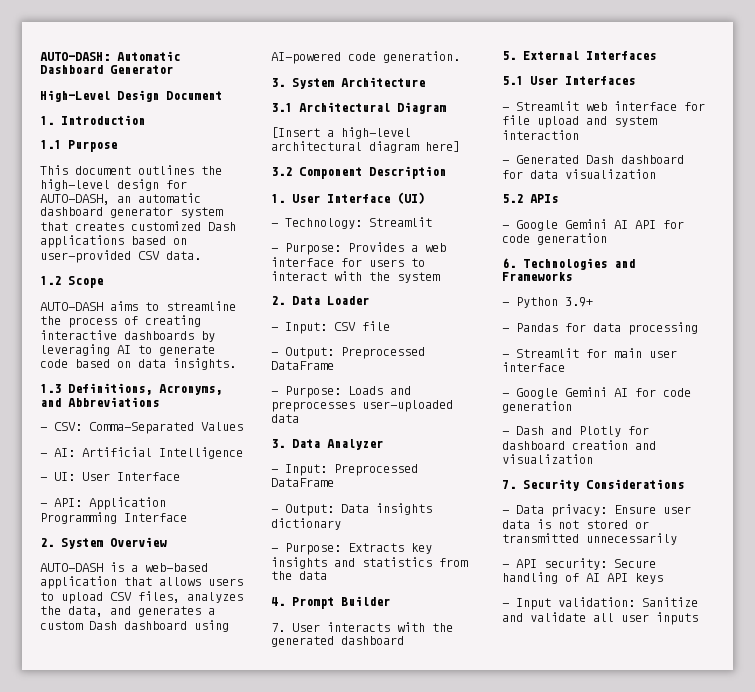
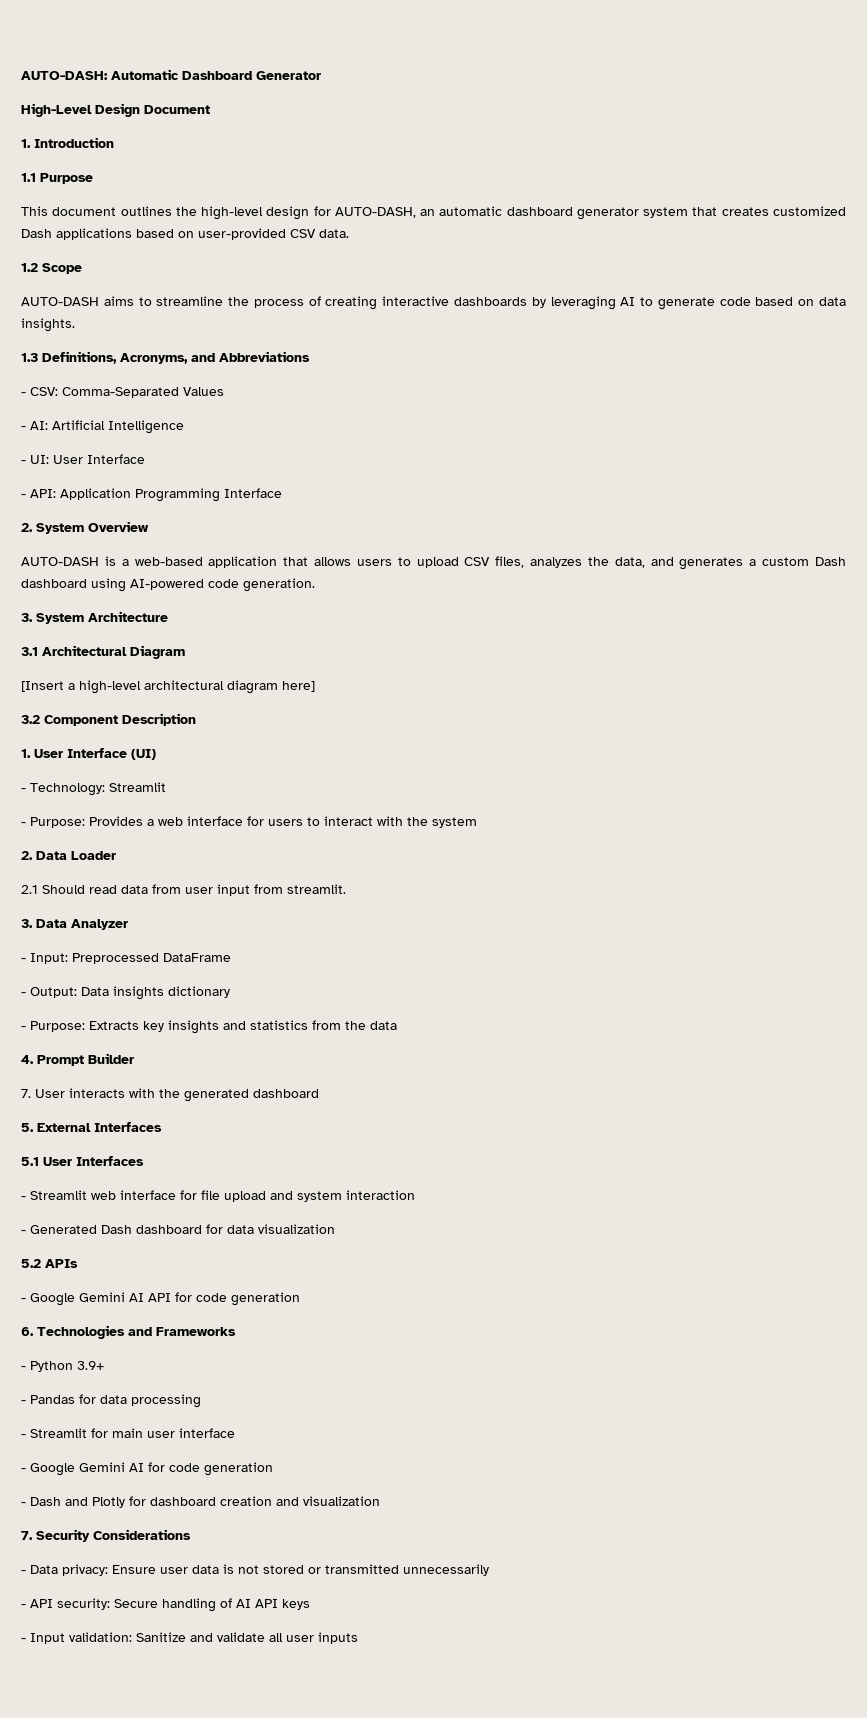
[271,321,390,334] [271,347,425,359] [271,361,334,370] [271,386,411,398] [271,400,453,412] [271,414,299,423] - Input: CSV file // - Output: Preprocessed DataFrame // - Purpose: Loads and preprocesses user-uploaded data -> [21,884,346,896] 2.1 Should read data from user input from streamlit.

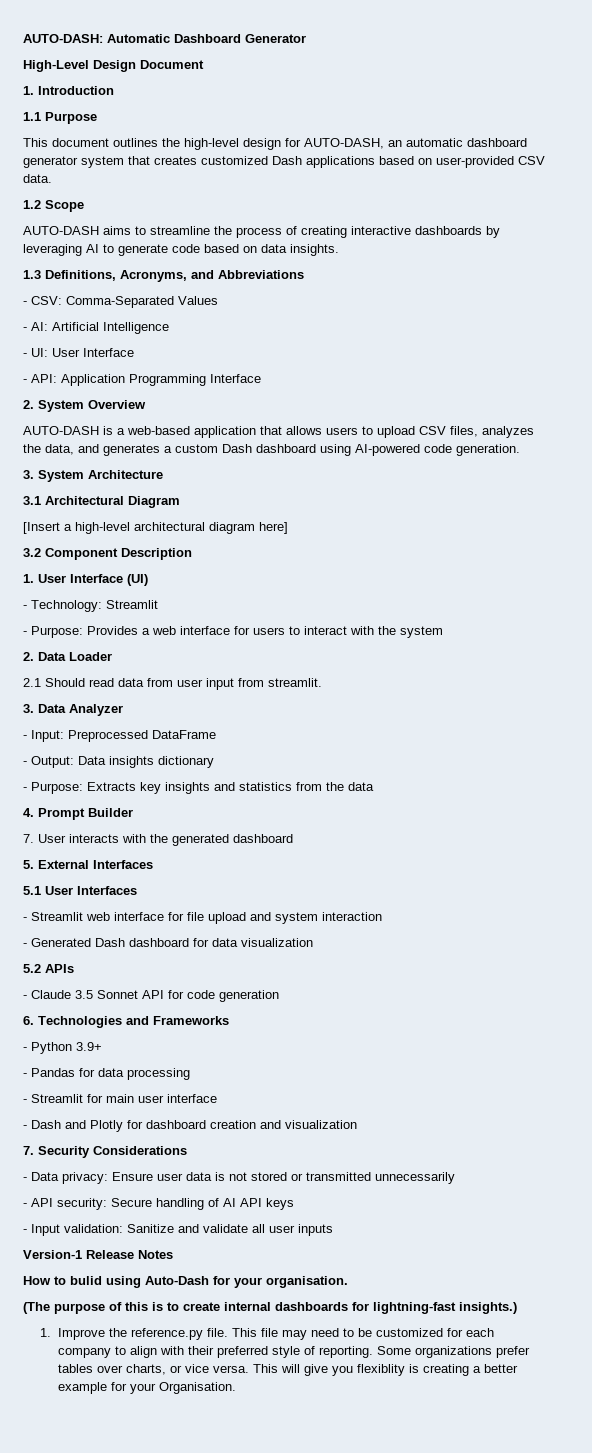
[30,1292,144,1306] Google Gemini AI -> [31,990,138,999] Claude 3.5 Sonnet
[21,1462,273,1476] // - Google Gemini AI for code generation -> (217, 1098) none
(358, 1638) none -> [23,1250,173,1259] [23,1276,348,1288] [23,1302,517,1314] [40,1328,494,1340] [57,1346,530,1358] [57,1364,518,1376] [57,1382,236,1394] // Version-1 Release Notes // How to bulid using Auto-Dash for your organisation. // (The purpose of this is to create internal dashboards for lightning-fast insights.) // 1. Improve the reference.py file. This file may need to be customized for each company to align with their preferred style of reporting. Some organizations prefer tables over charts, or vice versa. This will give you flexiblity is creating a better example for your Organisation.

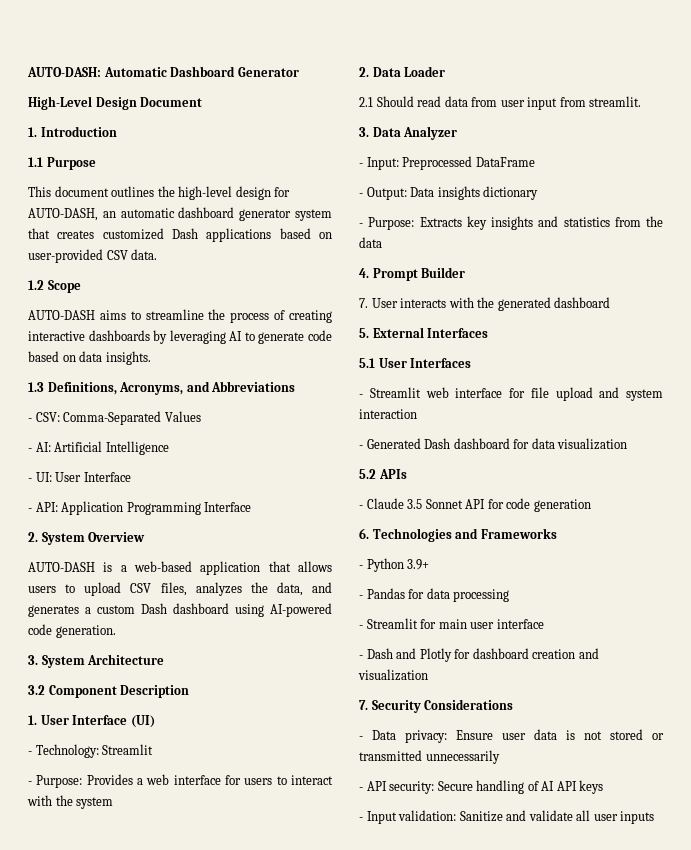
[23,496,180,508] [23,522,288,534] // 3.1 Architectural Diagram // [Insert a high-level architectural diagram here] -> (165, 659) none
[23,1250,173,1259] [23,1276,348,1288] [23,1302,517,1314] [40,1328,494,1340] [57,1346,530,1358] [57,1364,518,1376] [57,1382,236,1394] // Version-1 Release Notes // How to bulid using Auto-Dash for your organisation. // (The purpose of this is to create internal dashboards for lightning-fast insights.) // 1. Improve the reference.py file. This file may need to be customized for each company to align with their preferred style of reporting. Some organizations prefer tables over charts, or vice versa. This will give you flexiblity is creating a better example for your Organisation. -> (655, 817) none

